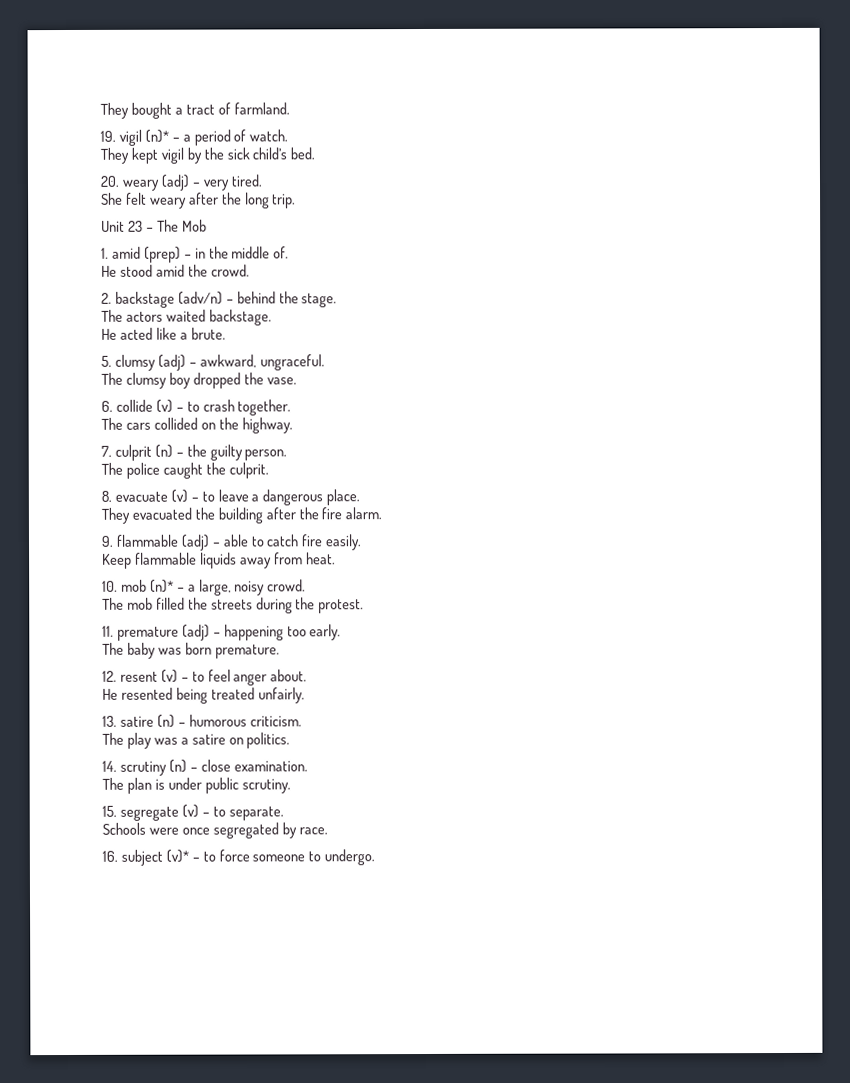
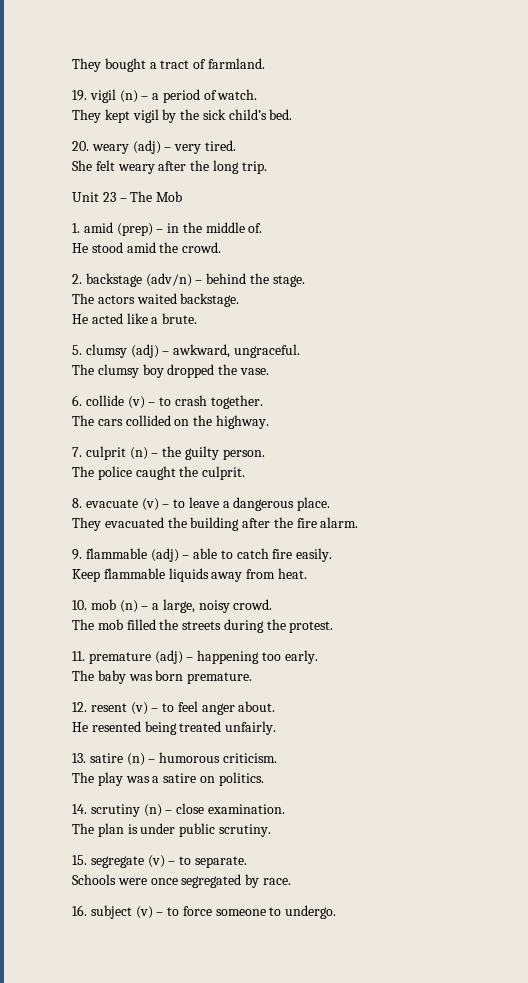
[144,129,169,143] (n)* -> [119,90,138,103] (n)
[149,579,174,593] (n)* -> [119,600,138,613] (n)
[165,849,189,863] (v)* -> [135,906,153,919] (v)

